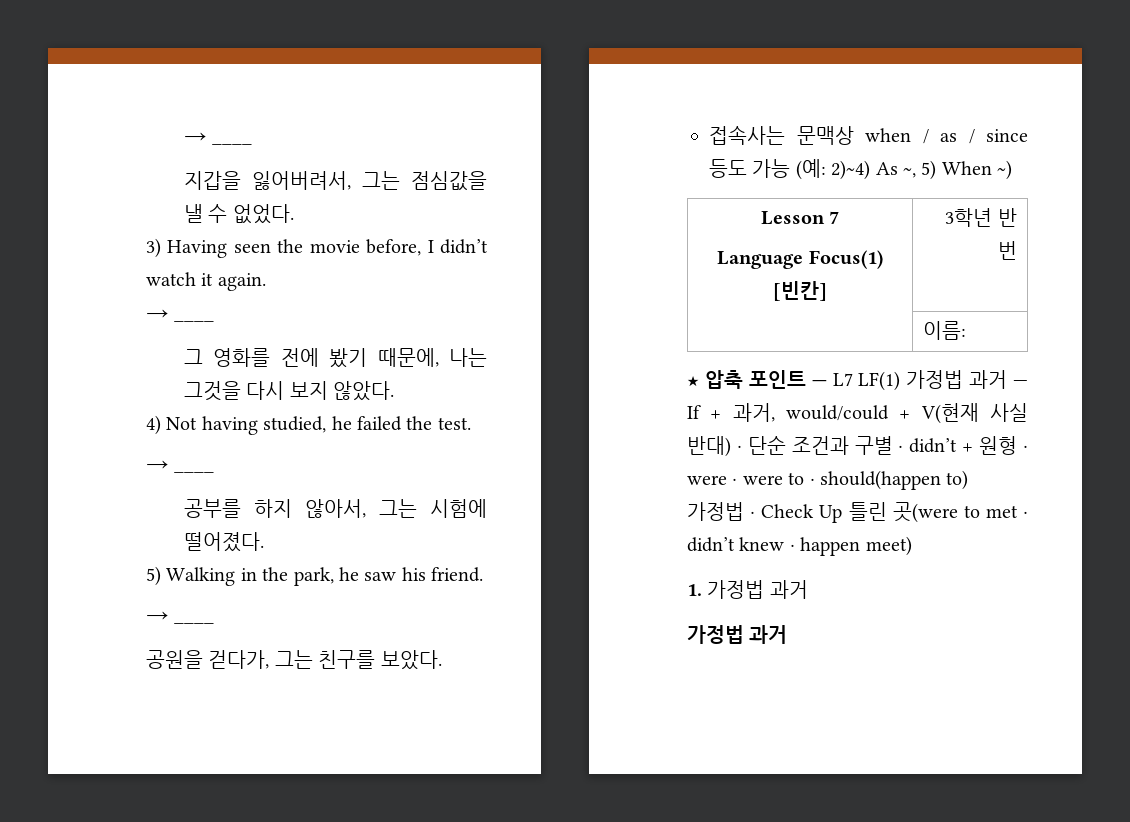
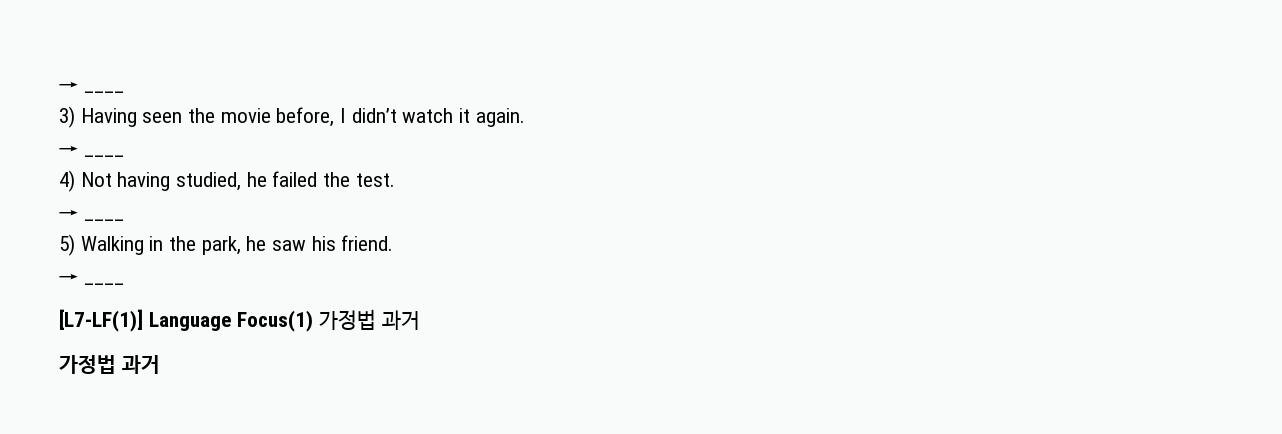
[183,132,207,142] [212,142,253,145] [183,171,488,191] [183,204,294,224] → ____ // 지갑을 잃어버려서, 그는 점심값을 낼 수 없었다. -> [59,81,78,91] [83,91,124,93] → ____
[183,348,487,368] [183,381,394,401] // 그 영화를 전에 봤기 때문에, 나는 그것을 다시 보지 않았다. -> (124, 156) none
[183,499,487,518] [183,532,264,552] // 공부를 하지 않아서, 그는 시험에 떨어졌다. -> (124, 220) none
[146,650,442,670] [709,125,1028,145] [709,159,1013,180] [760,211,840,225] [717,250,883,269] [773,281,827,301] [945,208,1017,227] [997,241,1017,260] [923,321,967,340] [687,370,1028,391] [687,403,1028,424] [687,435,1028,457] [687,470,969,490] [687,502,1028,523] [687,536,912,556] [687,584,702,596] 공원을 걷다가, 그는 친구를 보았다. // 접속사는 문맥상 when / as / since 등도 가능 (예: 2)~4) As ~, 5) When ~) // Lesson 7 // Language Focus(1) [빈칸] | 3학년 반 번 // | 이름: // ★ 압축 포인트 — L7 LF(1) 가정법 과거 — If + 과거, would/could + V(현재 사실 반대) · 단순 조건과 구별 · didn’t + 원형 · were · were to · should(happen to) 가정법 · Check Up 틀린 곳(were to met · didn’t knew · happen meet) // 1. -> [59,309,314,332] [L7-LF(1)] Language Focus(1)

